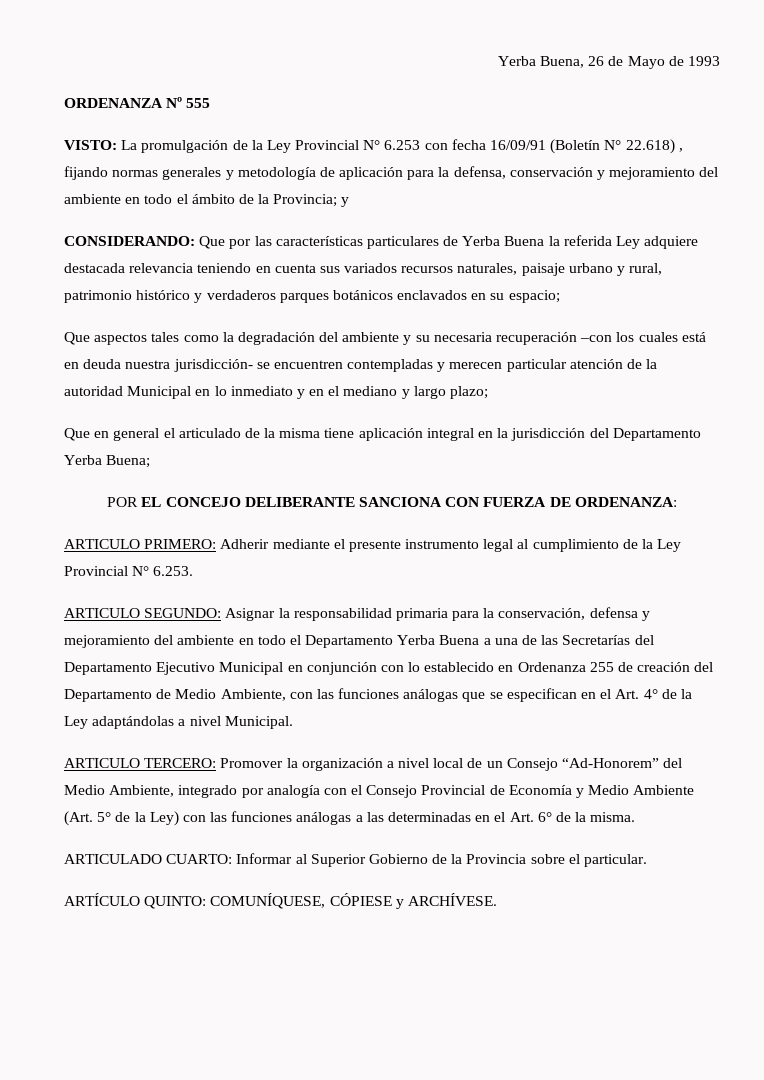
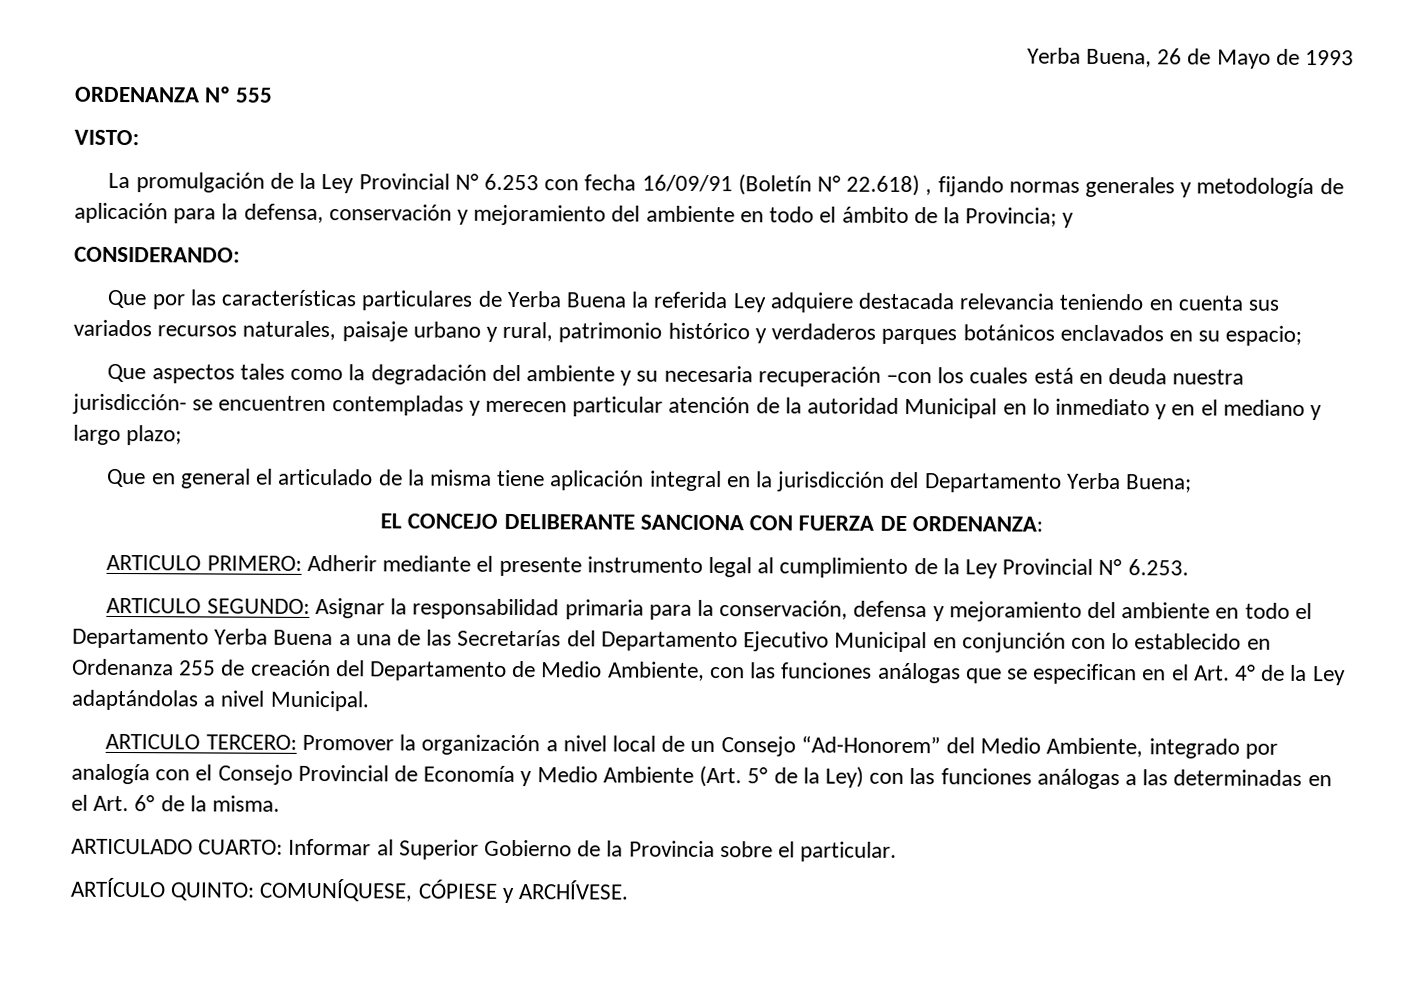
(117, 145) none -> (139, 137) //
(195, 241) none -> (240, 254) //
[107,497,139,507] POR -> (1193, 483) none

